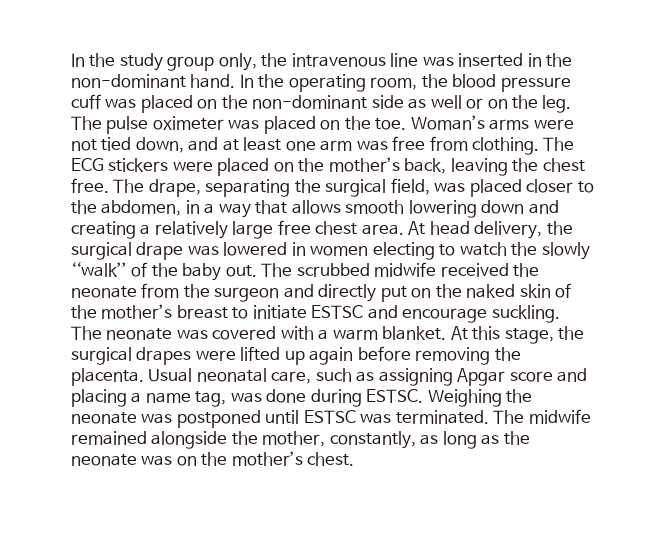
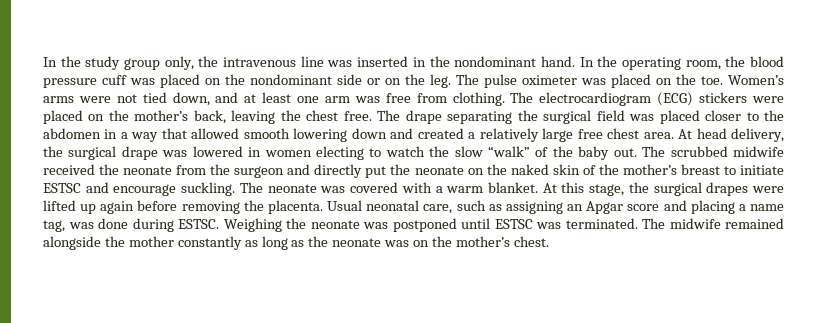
[71,74,186,88] non-dominant -> [454,56,537,67] nondominant
[252,95,462,109] non-dominant side as well -> [250,74,362,85] nondominant side
[410,115,485,130] Woman’s -> [728,75,784,85] Women’s
[71,158,104,171] ECG -> [539,92,694,106] electrocardiogram (ECG)
[148,179,201,197] drape, -> [405,110,442,124] drape
[390,178,430,195] field, -> [596,110,625,121] field
[101,200,182,216] abdomen, -> [43,128,101,139] abdomen
[291,200,341,214] allows -> [191,128,240,139] allowed
[71,221,136,239] creating -> [417,128,464,139] created
[541,242,590,260] [71,262,127,277] slowly ‘‘walk’’ -> [454,146,531,157] slow “walk”
(407, 294) none -> [390,164,464,175] the neonate
(453, 377) none -> [567,204,584,211] an
[262,431,416,449] mother, constantly, -> [128,236,242,250] mother constantly

